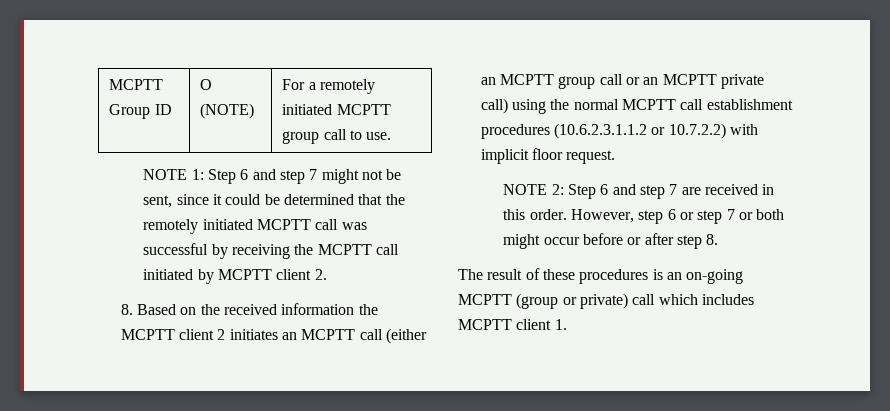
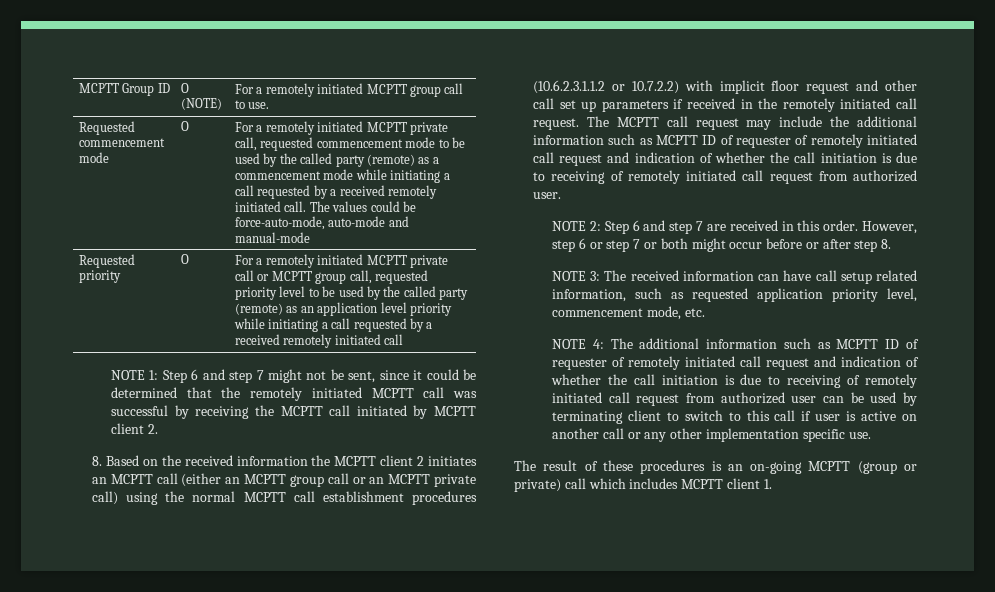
(392, 136) none -> [79,121,136,135] [79,138,166,147] [79,152,110,163] [181,121,190,131] [235,121,448,135] [235,137,465,151] [235,153,439,167] [235,169,450,183] [235,185,437,199] [235,201,416,212] [235,216,409,230] [235,232,311,243] [79,254,136,268] [79,270,122,283] [181,254,190,264] [235,254,448,268] [235,270,428,284] [235,286,469,300] [235,302,452,316] [234,318,433,332] [235,334,404,348] // Requested commencement mode | O | For a remotely initiated MCPTT private call, requested commencement mode to be used by the called party (remote) as a commencement mode while initiating a call requested by a received remotely initiated call. The values could be force-auto-mode, auto-mode and manual-mode // Requested priority | O | For a remotely initiated MCPTT private call or MCPTT group call, requested priority level to be used by the called party (remote) as an application level priority while initiating a call requested by a received remotely initiated call
[566,150,616,164] request. -> [806,80,917,94] [533,98,917,112] [533,116,917,130] [533,134,917,148] [533,152,917,166] [533,170,917,184] [533,192,562,199] request and other call set up parameters if received in the remotely initiated call request. The MCPTT call request may include the additional information such as MCPTT ID of requester of remotely initiated call request and indication of whether the call initiation is due to receiving of remotely initiated call request from authorized user.
(719, 239) none -> [552,270,917,284] [552,288,917,302] [552,306,705,320] [552,338,919,349] [552,356,919,370] [551,374,917,388] [552,392,917,406] [552,410,917,424] [552,428,871,442] // NOTE 3: The received information can have call setup related information, such as requested application priority level, commencement mode, etc. // NOTE 4: The additional information such as MCPTT ID of requester of remotely initiated call request and indication of whether the call initiation is due to receiving of remotely initiated call request from authorized user can be used by terminating client to switch to this call if user is active on another call or any other implementation specific use.

